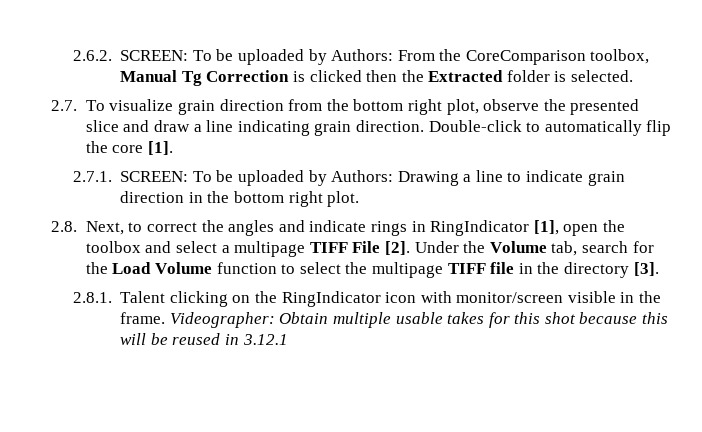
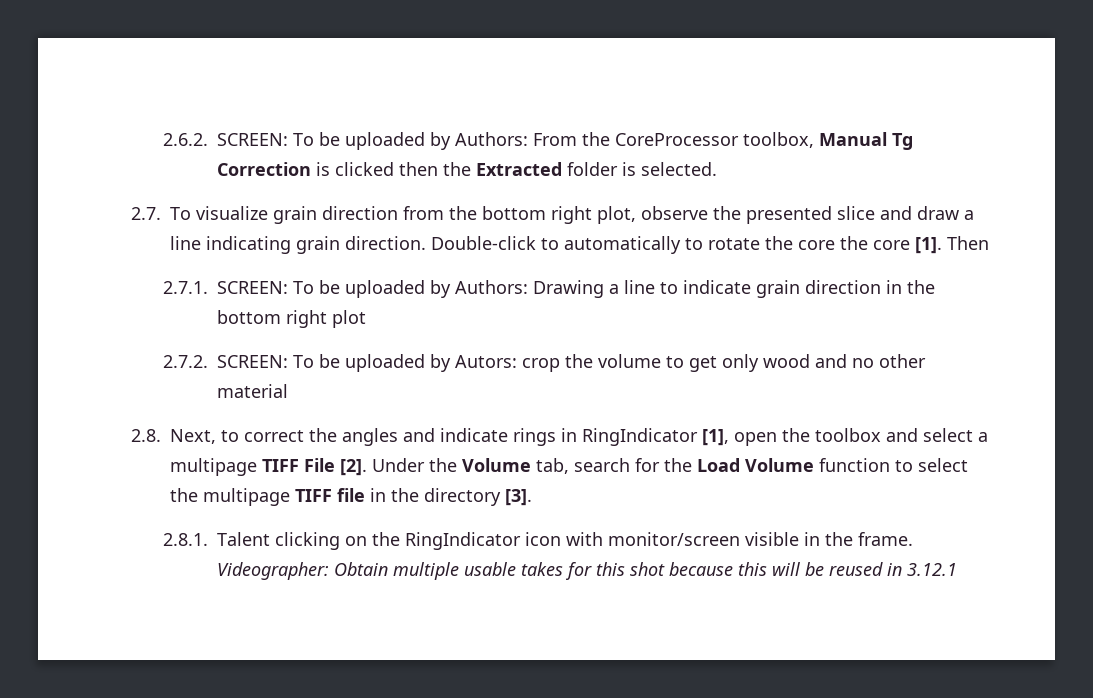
[465,50,586,65] CoreComparison -> [614,133,739,146] CoreProcessor
[646,120,672,136] flip -> [684,236,835,250] to rotate the core
(174, 148) none -> [946,236,989,250] Then
[327,191,360,207] plot. -> [331,310,366,328] [162,354,926,372] [216,384,288,398] plot // 2.7.2. SCREEN: To be uploaded by Autors: crop the volume to get only wood and no other material

